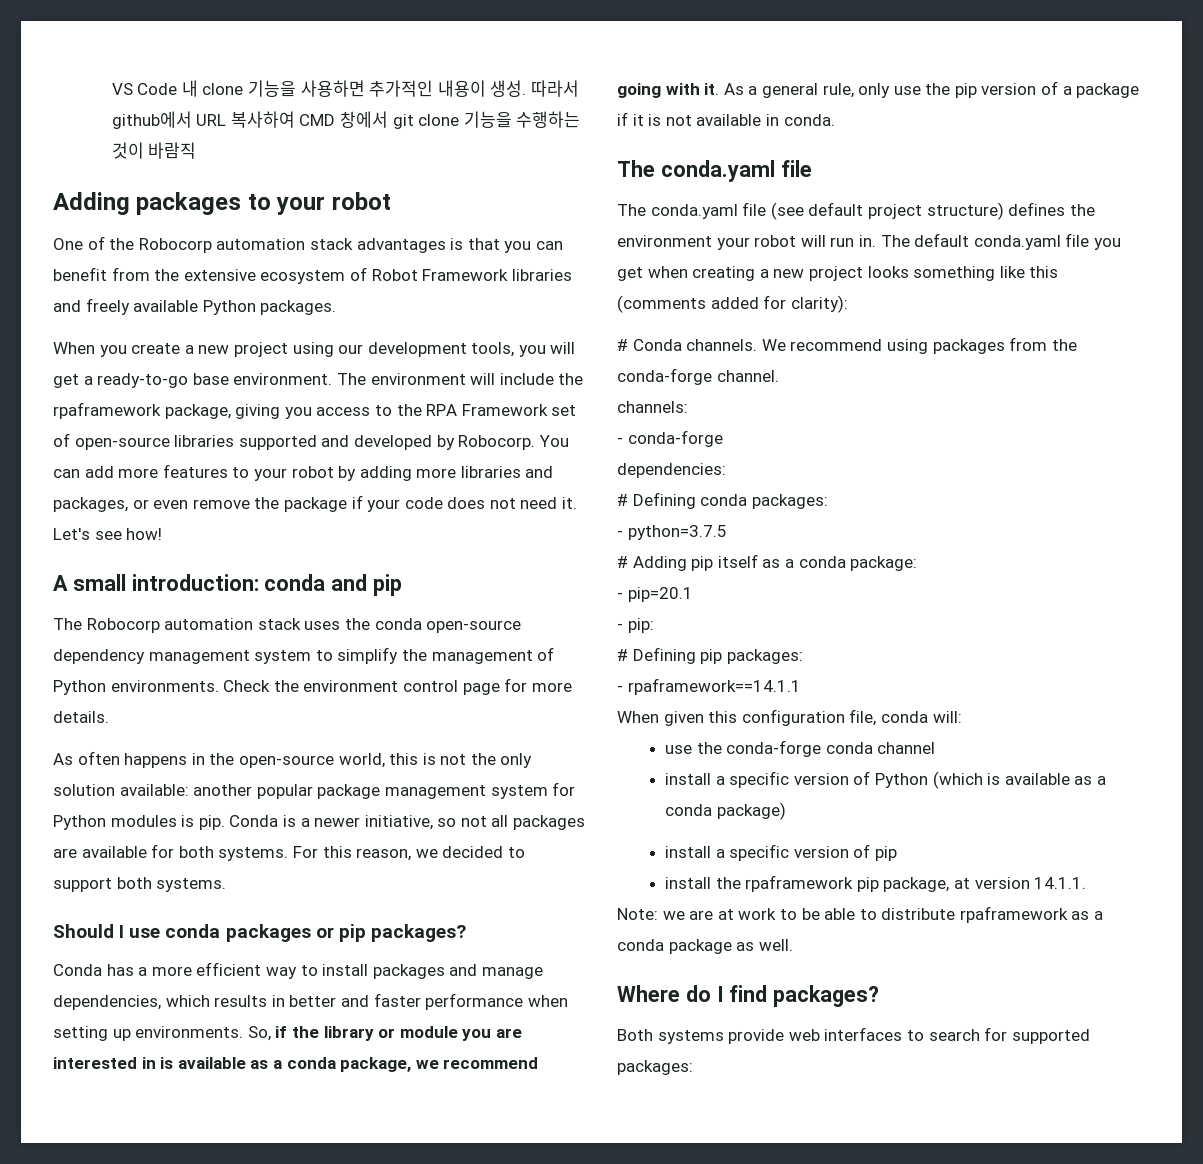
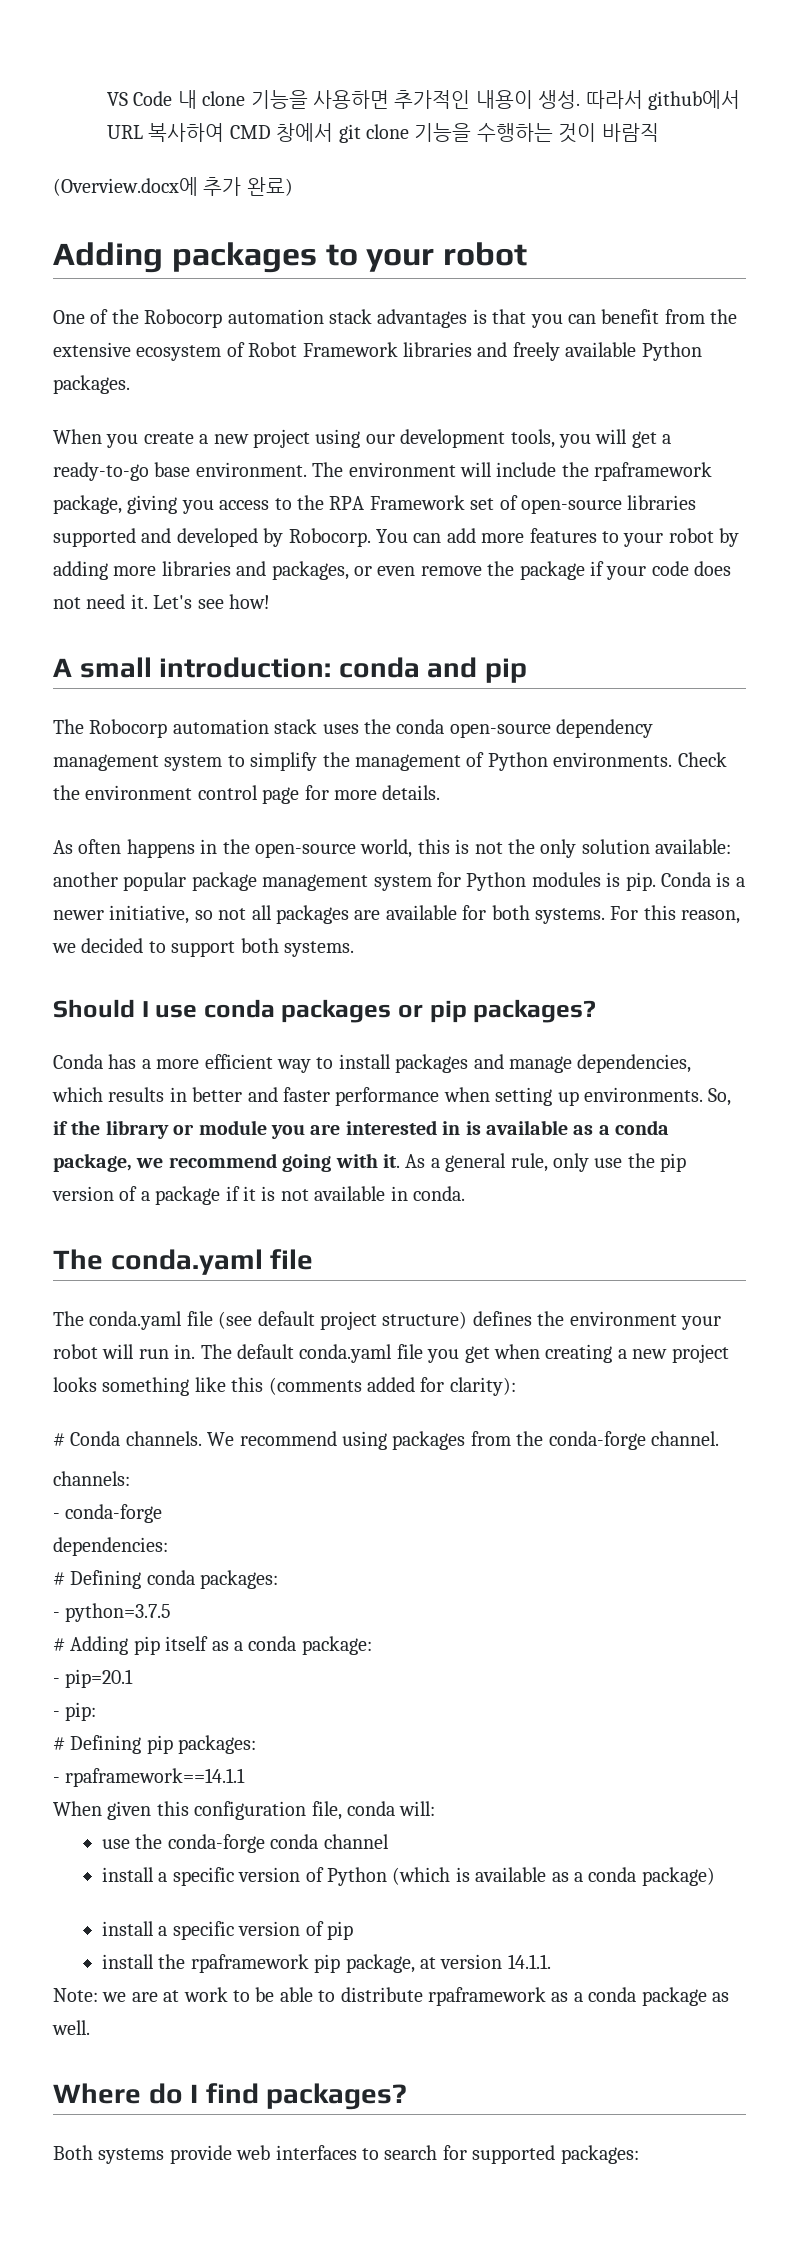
(197, 150) none -> [53,177,293,196] // (Overview.docx에 추가 완료)

